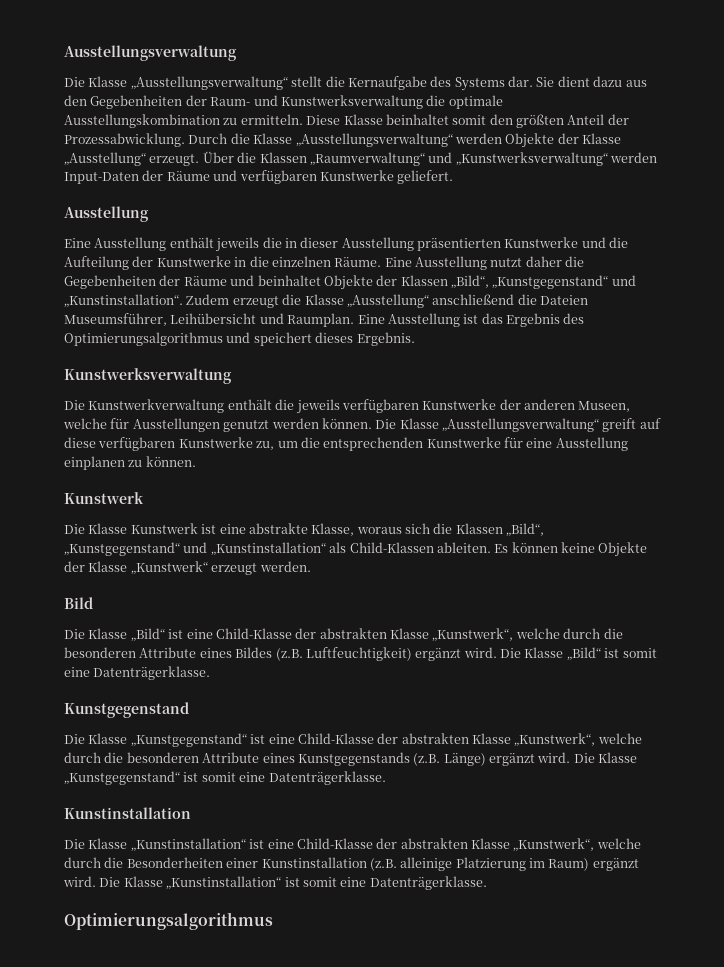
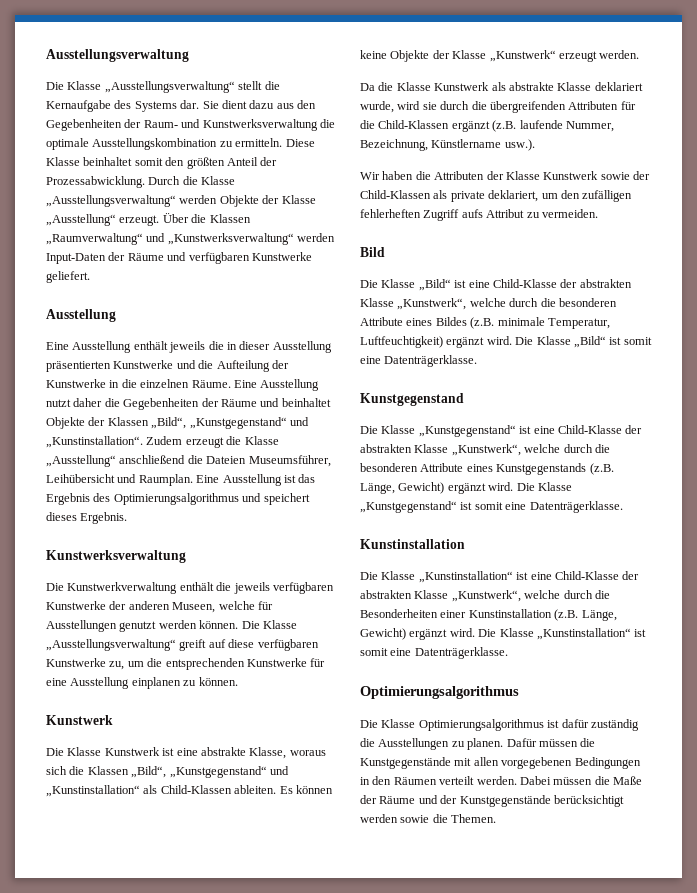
(311, 566) none -> [360,82,643,91] [360,101,636,113] [360,120,614,132] [360,139,535,151] [360,171,650,180] [360,190,633,202] [360,209,598,221] // Da die Klasse Kunstwerk als abstrakte Klasse deklariert wurde, wird sie durch die übergreifenden Attributen für die Child-Klassen ergänzt (z.B. laufende Nummer, Bezeichnung, Künstlername usw.). // Wir haben die Attributen der Klasse Kunstwerk sowie der Child-Klassen als private deklariert, um den zufälligen fehlerheften Zugriff aufs Attribut zu vermeiden.
(303, 654) none -> [497,317,610,329] minimale Temperatur,
[443,753,486,766] Länge) -> [360,482,445,494] Länge, Gewicht)
[400,857,590,871] alleinige Platzierung im Raum) -> [581,610,617,621] [360,628,406,640] Länge, Gewicht)
(273, 921) none -> [360,719,639,731] [360,738,596,750] [360,757,641,769] [360,776,642,785] [360,795,624,807] [360,814,497,823] // Die Klasse Optimierungsalgorithmus ist dafür zuständig die Ausstellungen zu planen. Dafür müssen die Kunstgegenstände mit allen vorgegebenen Bedingungen in den Räumen verteilt werden. Dabei müssen die Maße der Räume und der Kunstgegenstände berücksichtigt werden sowie die Themen.

